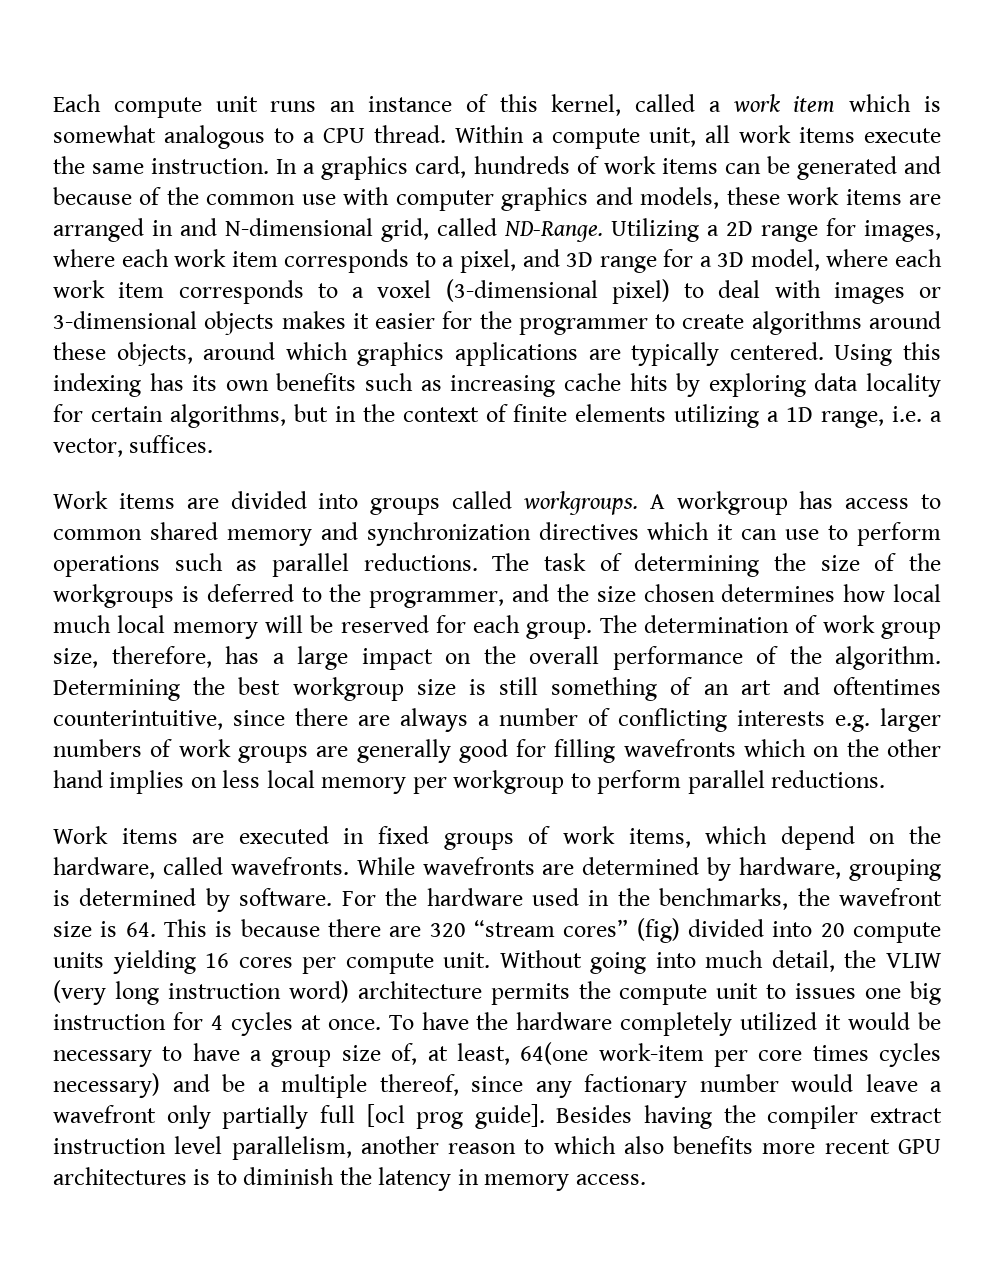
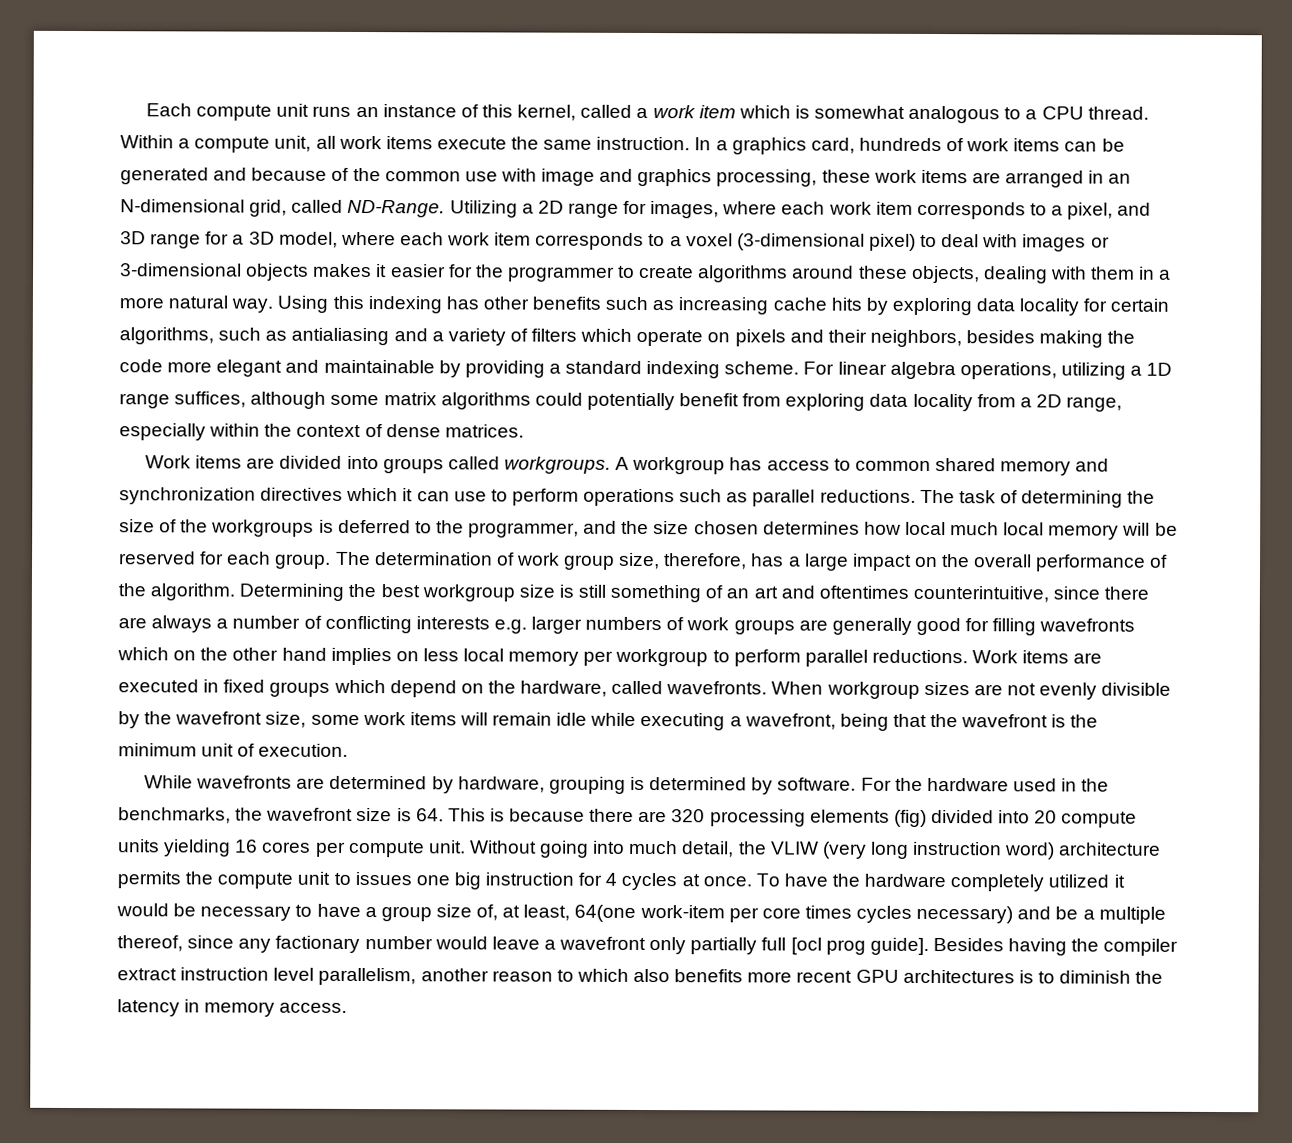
[395,187,720,211] computer graphics and models, -> [541,168,818,187] image and graphics processing,
[180,218,217,236] and -> [1108,173,1132,184] an
[203,342,824,366] around which graphics applications are typically centered. -> [983,266,1172,284] [119,295,274,313] dealing with them in a more natural way.
[192,375,269,391] its own -> [482,296,529,310] other
[293,404,942,428] [53,435,214,457] but in the context of finite elements utilizing a 1D range, i.e. a vector, suffices. -> [218,327,1136,348] [119,359,1173,380] [119,391,1123,412] [119,423,524,441] such as antialiasing and a variety of filters which operate on pixels and their neighbors, besides making the code more elegant and maintainable by providing a standard indexing scheme. For linear algebra operations, utilizing a 1D range suffices, although some matrix algorithms could potentially benefit from exploring data locality from a 2D range, especially within the context of dense matrices.
(886, 779) // -> (968, 656) none
[528,826,691,848] of work items, -> (331, 689) none
(349, 866) none -> [771,681,1172,700] [118,711,1099,731] [118,743,349,757] When workgroup sizes are not evenly divisible by the wavefront size, some work items will remain idle while executing a wavefront, being that the wavefront is the minimum unit of execution. //
[473,919,629,937] “stream cores” -> [709,809,890,827] processing elements

